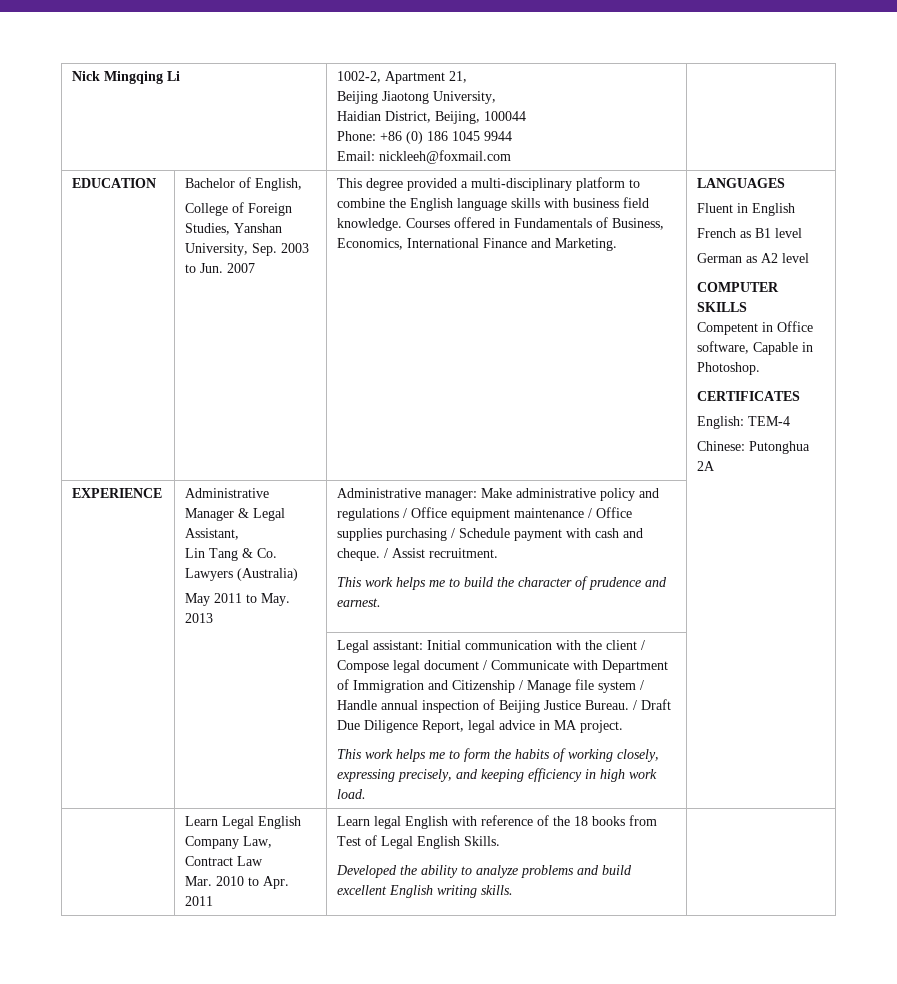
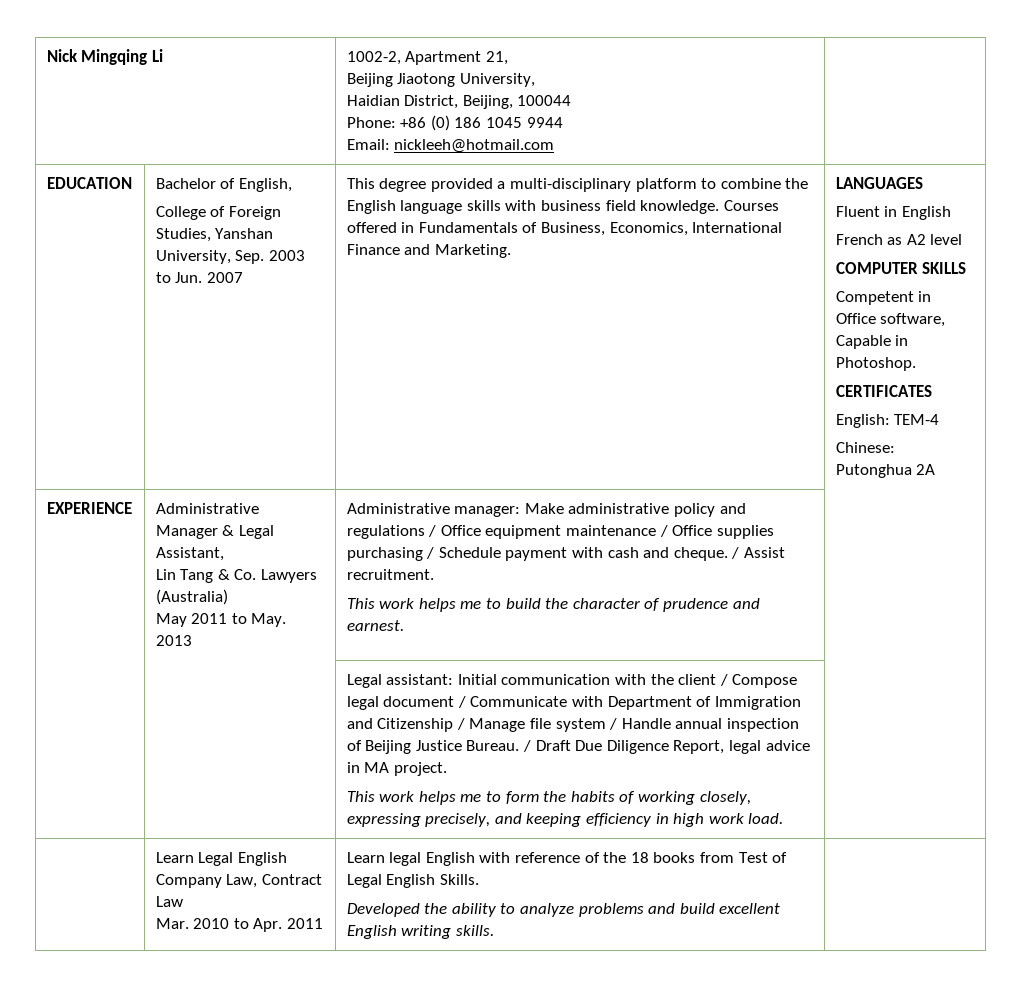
[379,150,512,164] nickleeh@foxmail.com -> [394,139,555,153] nickleeh@hotmail.com
[755,228,803,238] [697,253,758,263] B1 level // German as -> (903, 241) none

